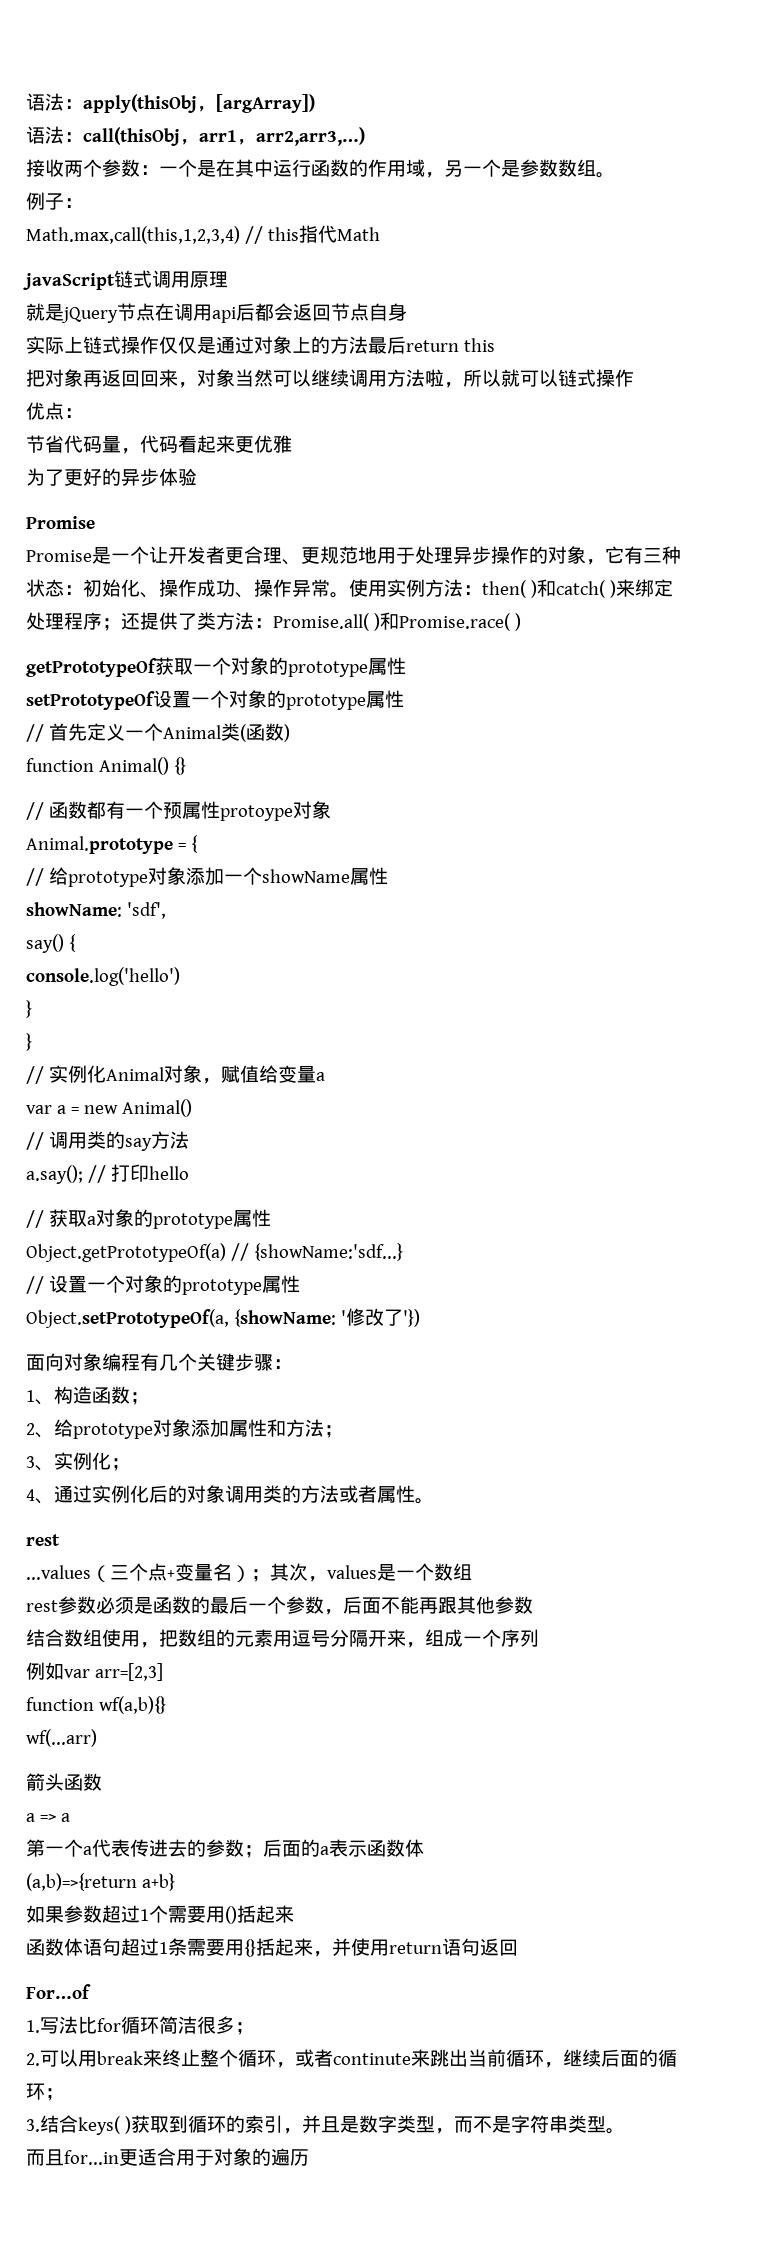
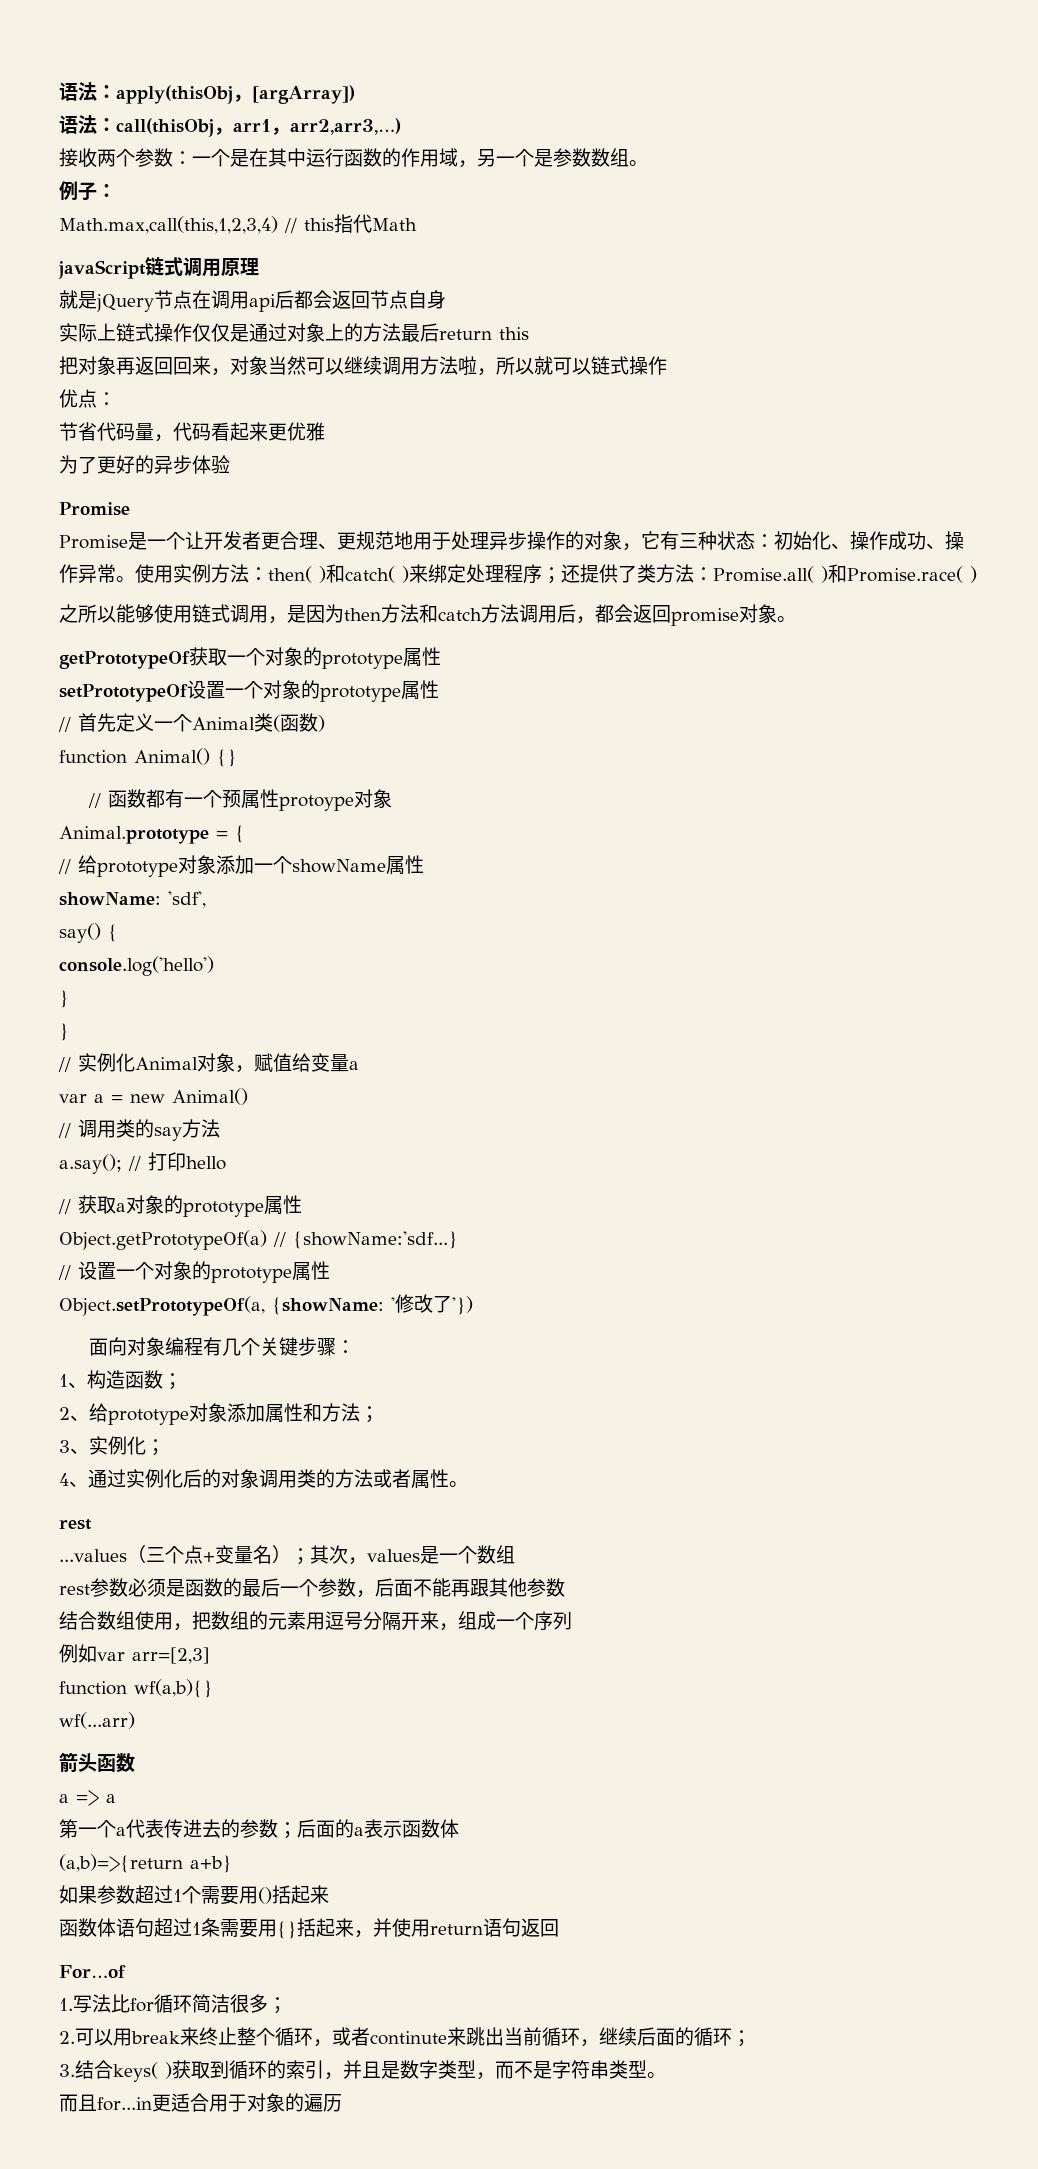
(521, 622) none -> [59,604,796,626] // 之所以能够使用链式调用，是因为then方法和catch方法调用后，都会返回promise对象。

